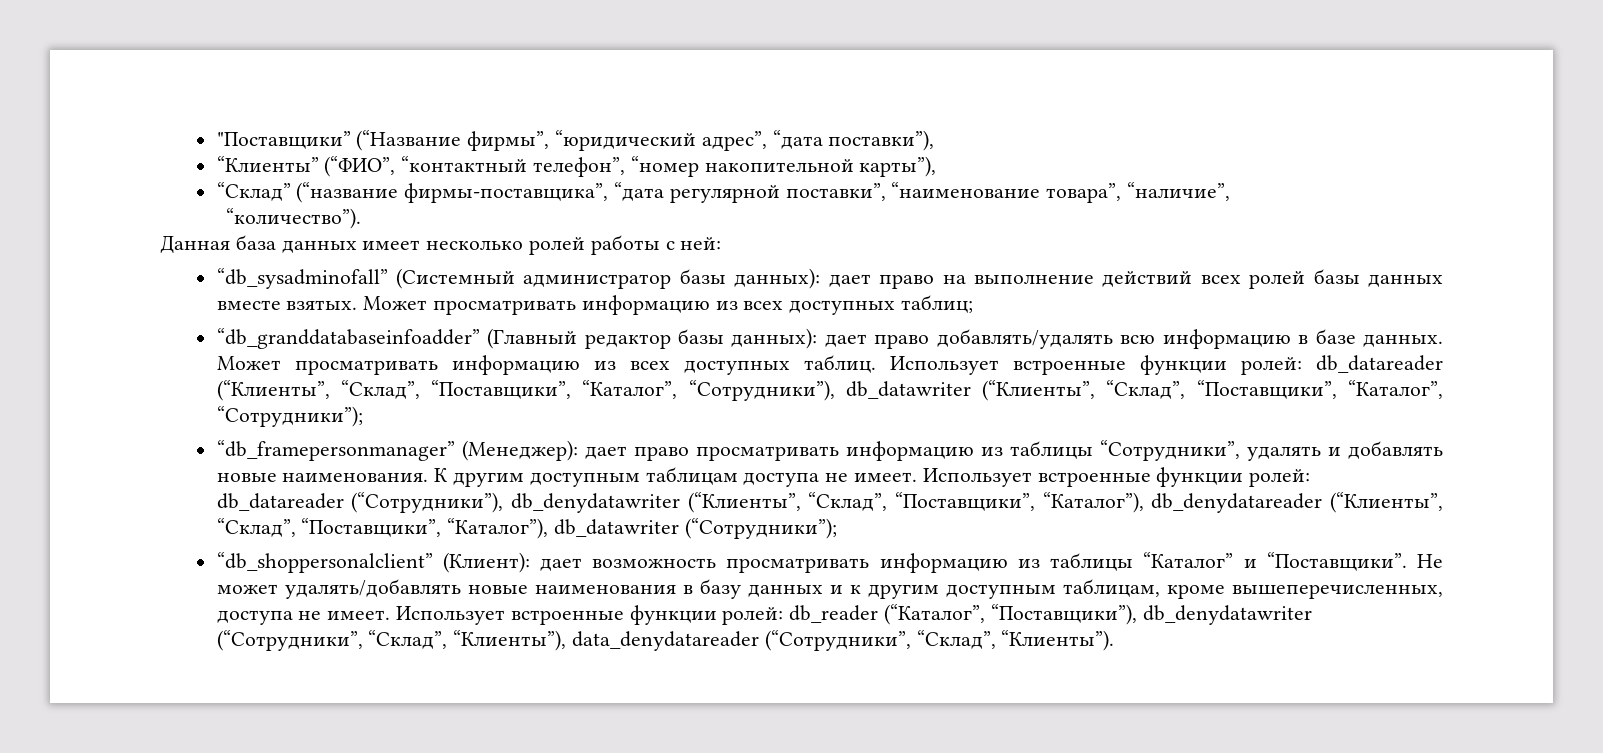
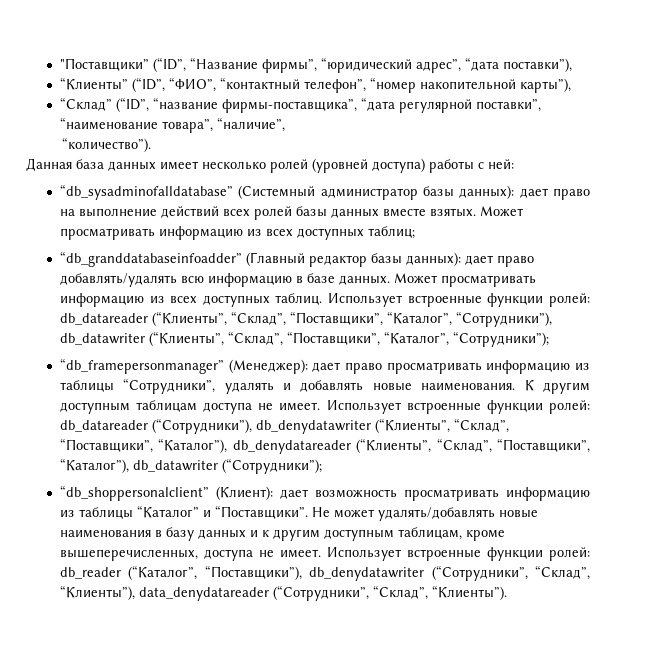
[356,130,462,151] (“Название -> [152,57,258,72] (“ID”, “Название
[324,156,396,177] (“ФИО”, -> [131,77,216,92] (“ID”, “ФИО”,
[296,182,399,203] (“название -> [115,97,218,112] (“ID”, “название
(586, 246) none -> [312,158,425,173] (уровней доступа)
[216,268,388,289] “db_sysadminofall” -> [59,184,233,200] “db_sysadminofalldatabase”

